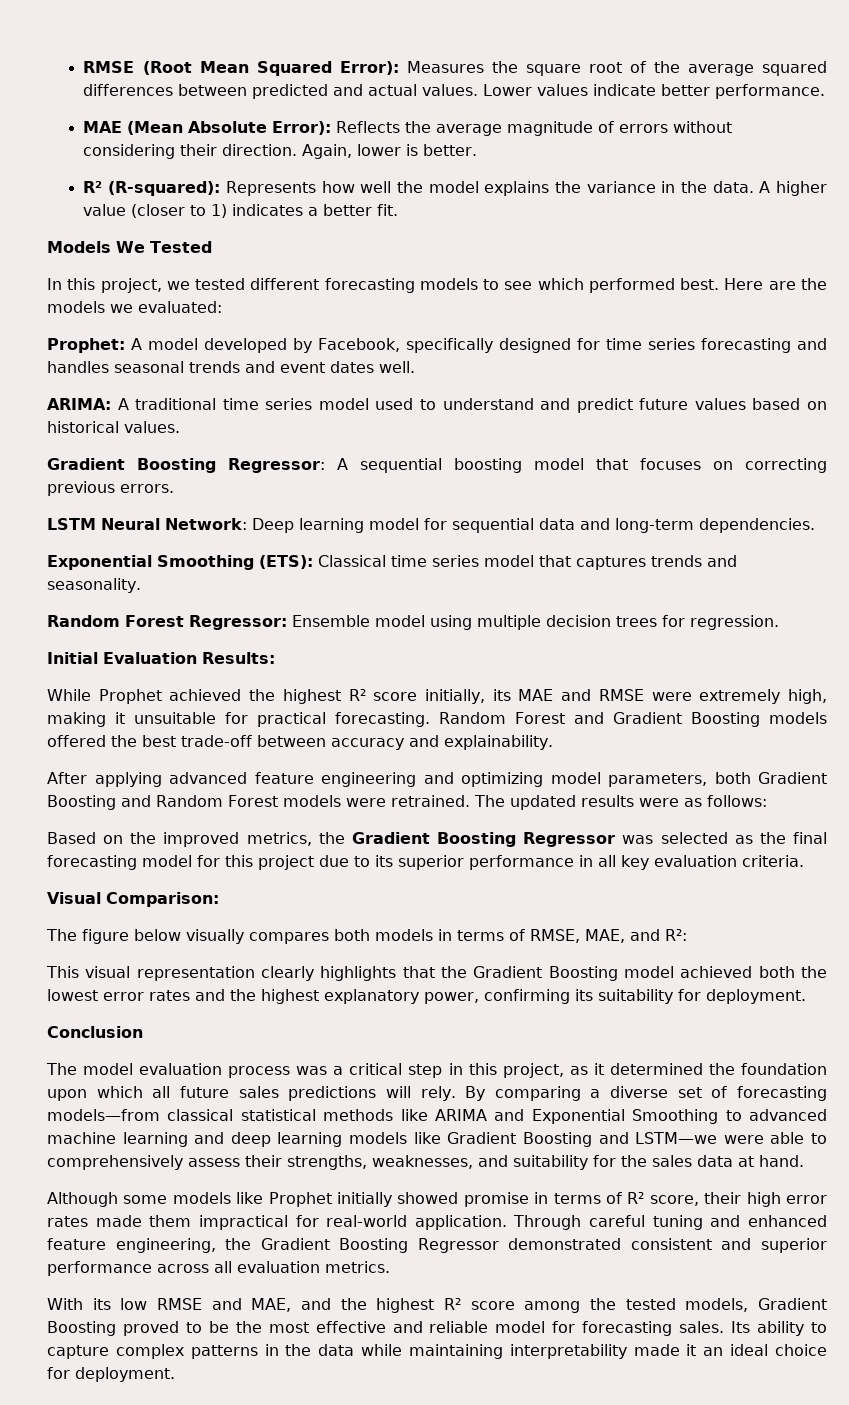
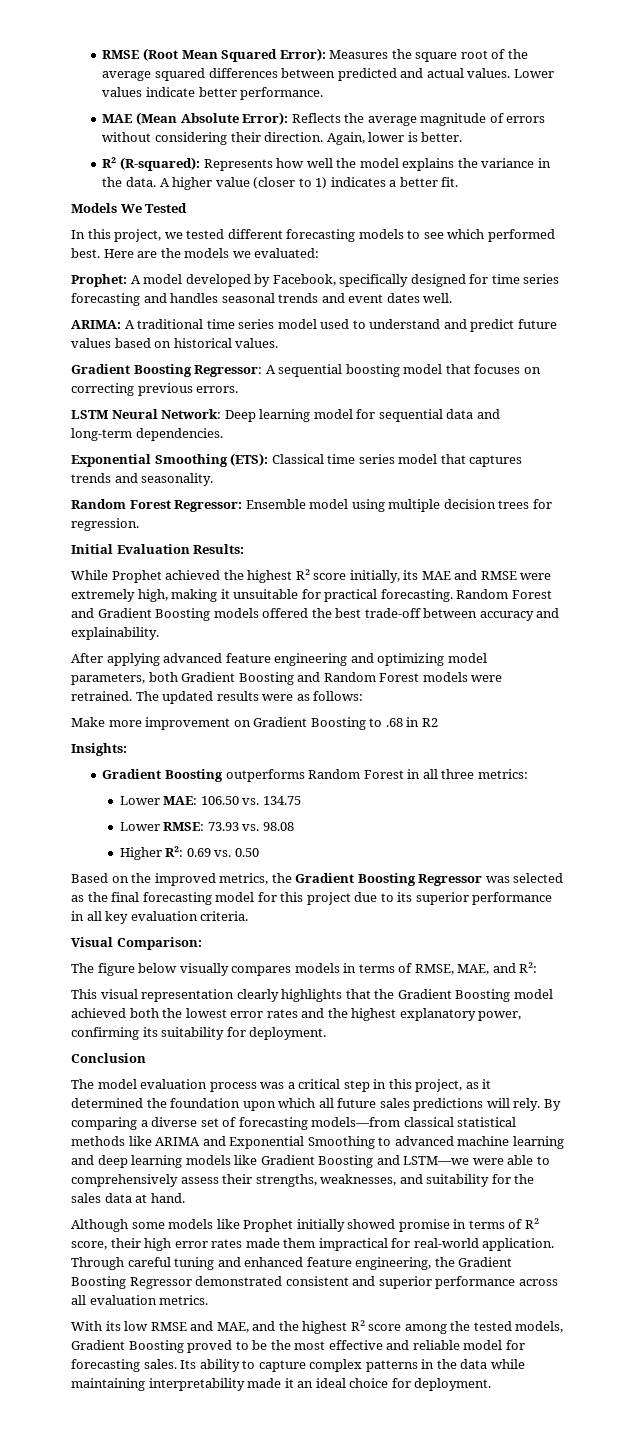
(767, 801) none -> [71,717,438,730] [71,743,127,756] [102,769,528,782] [119,796,301,805] [119,822,294,831] [119,846,259,860] // Make more improvement on Gradient Boosting to .68 in R2 // Insights: // Gradient Boosting outperforms Random Forest in all three metrics: // Lower MAE: 106.50 vs. 134.75 // Lower RMSE: 73.93 vs. 98.08 // Higher R²: 0.69 vs. 0.50
[334,929,370,941] both -> (292, 971) none

